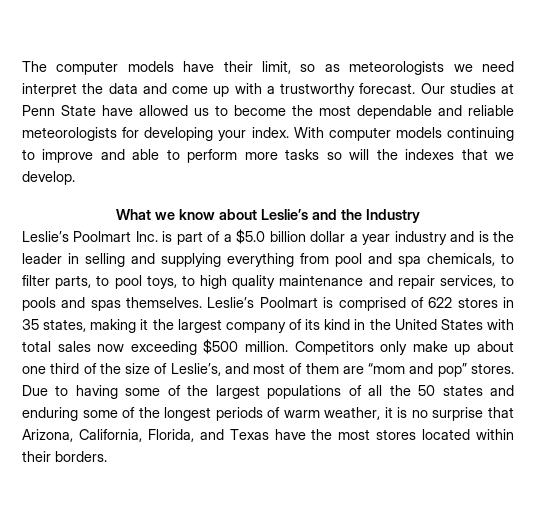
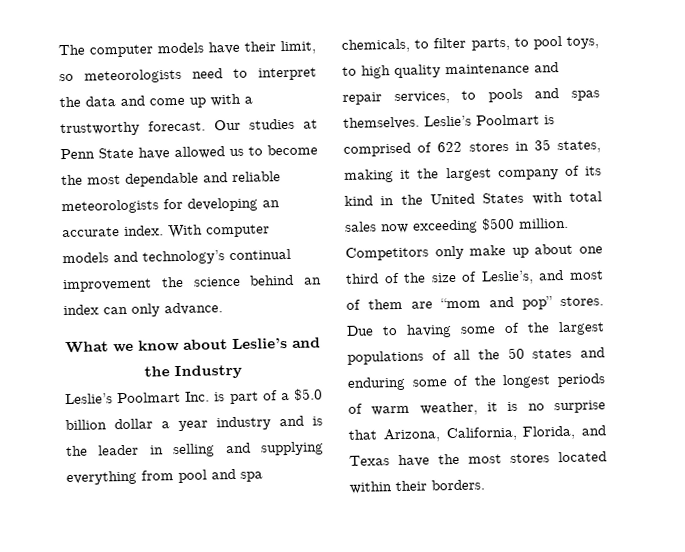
[324,61,514,75] as meteorologists we need -> [84,68,248,84] meteorologists need to
[218,130,247,141] your -> [262,200,280,208] [62,227,120,238] an accurate
[447,127,514,141] [22,149,514,163] [22,171,75,185] continuing to improve and able to perform more tasks so will the indexes that we develop. -> [113,248,291,265] [63,274,322,293] [63,302,223,317] and technology’s continual improvement the science behind an index can only advance.

